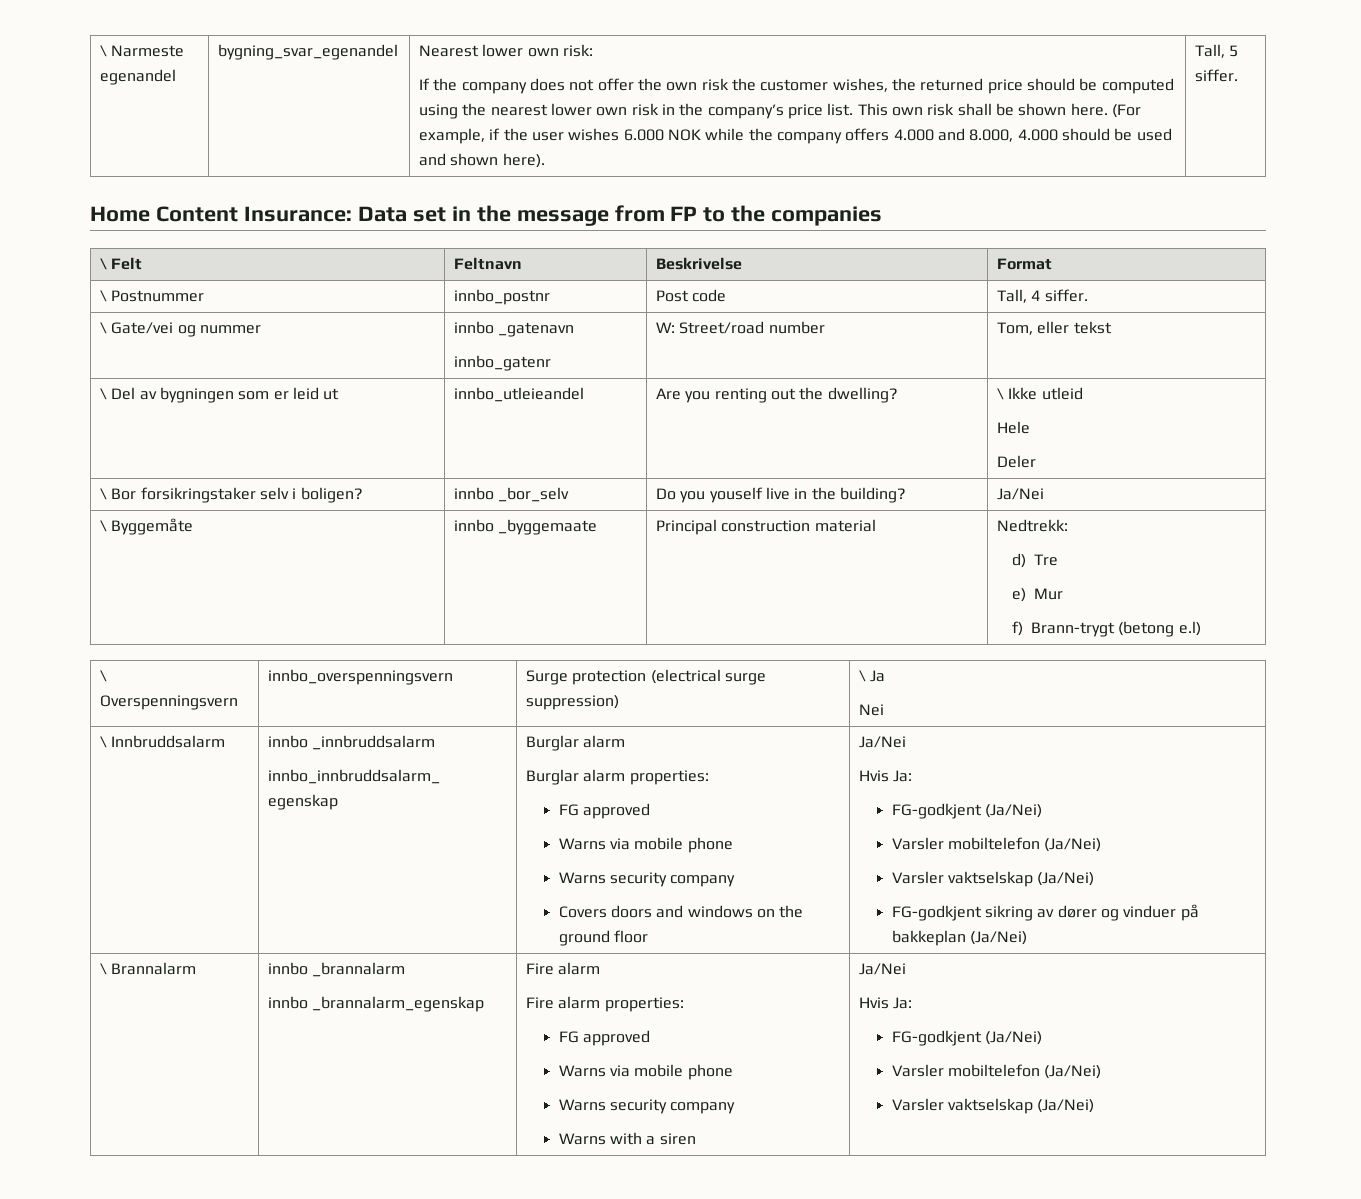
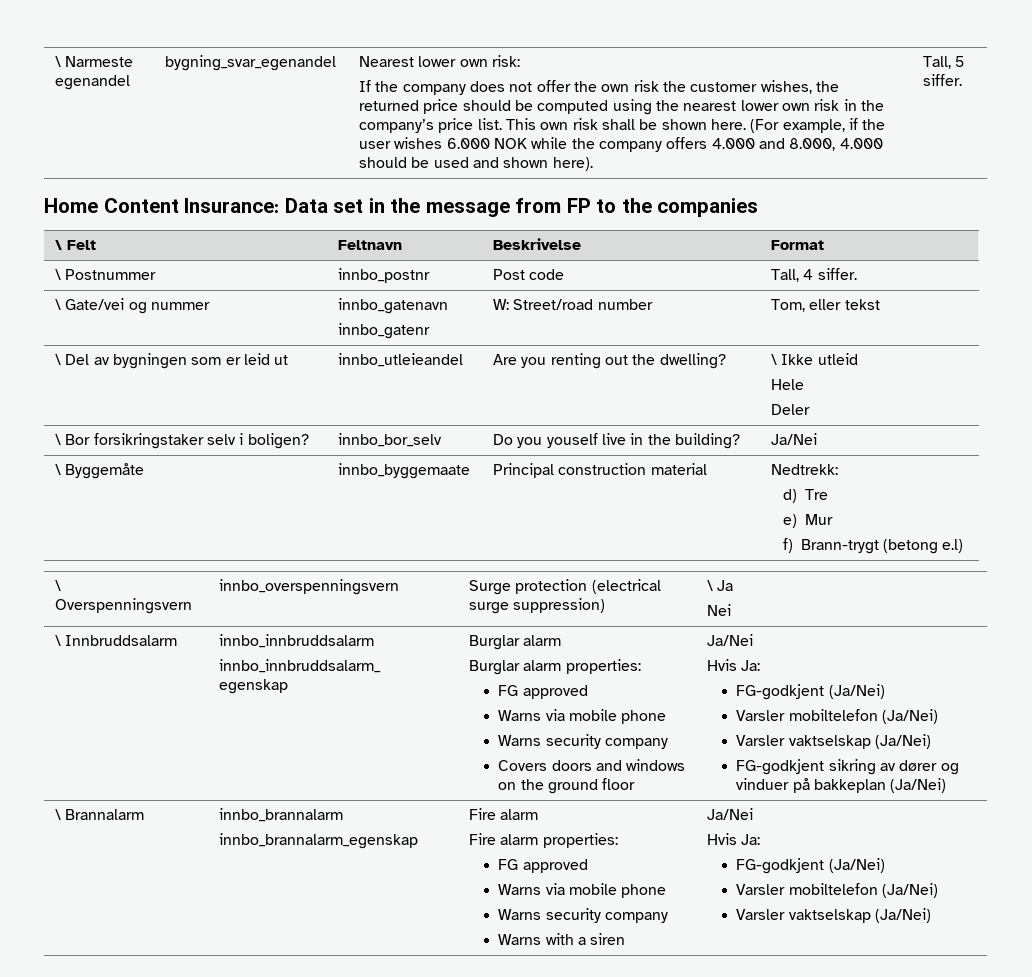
[454,321,575,337] innbo _gatenavn -> [338,298,449,314] innbo_gatenavn
[454,487,570,502] innbo _bor_selv -> [338,433,443,447] innbo_bor_selv
[454,519,598,535] innbo _byggemaate -> [338,463,471,479] innbo_byggemaate
[268,735,436,750] innbo _innbruddsalarm -> [219,634,375,648] innbo_innbruddsalarm
[268,962,406,977] [268,996,485,1012] innbo _brannalarm // innbo _brannalarm_egenskap -> [219,808,344,822] [219,833,419,849] innbo_brannalarm // innbo_brannalarm_egenskap

